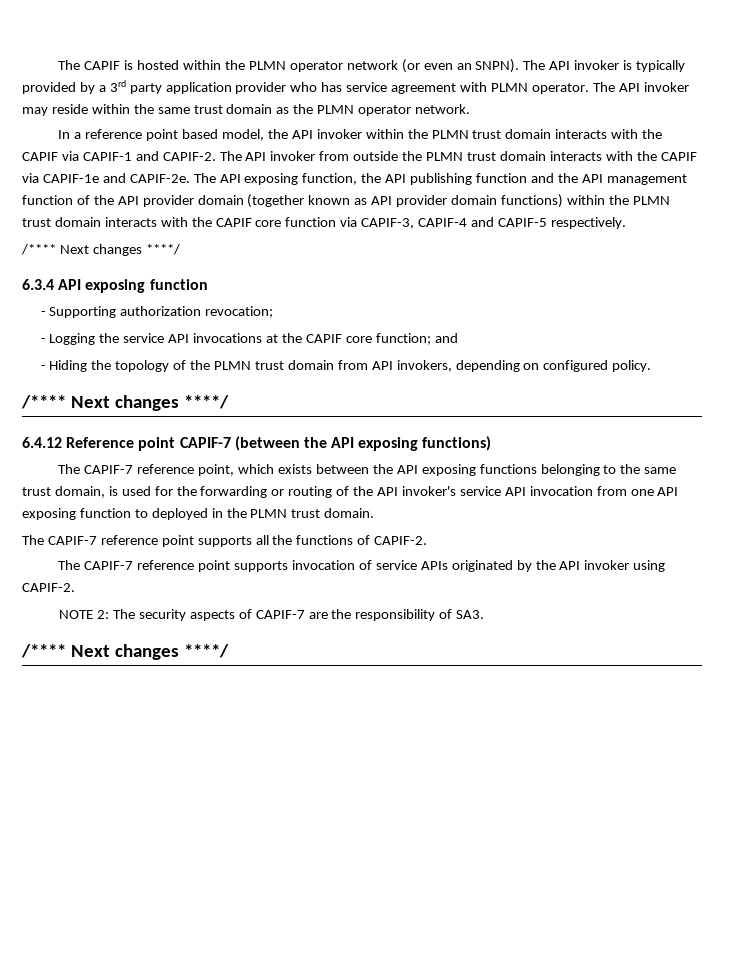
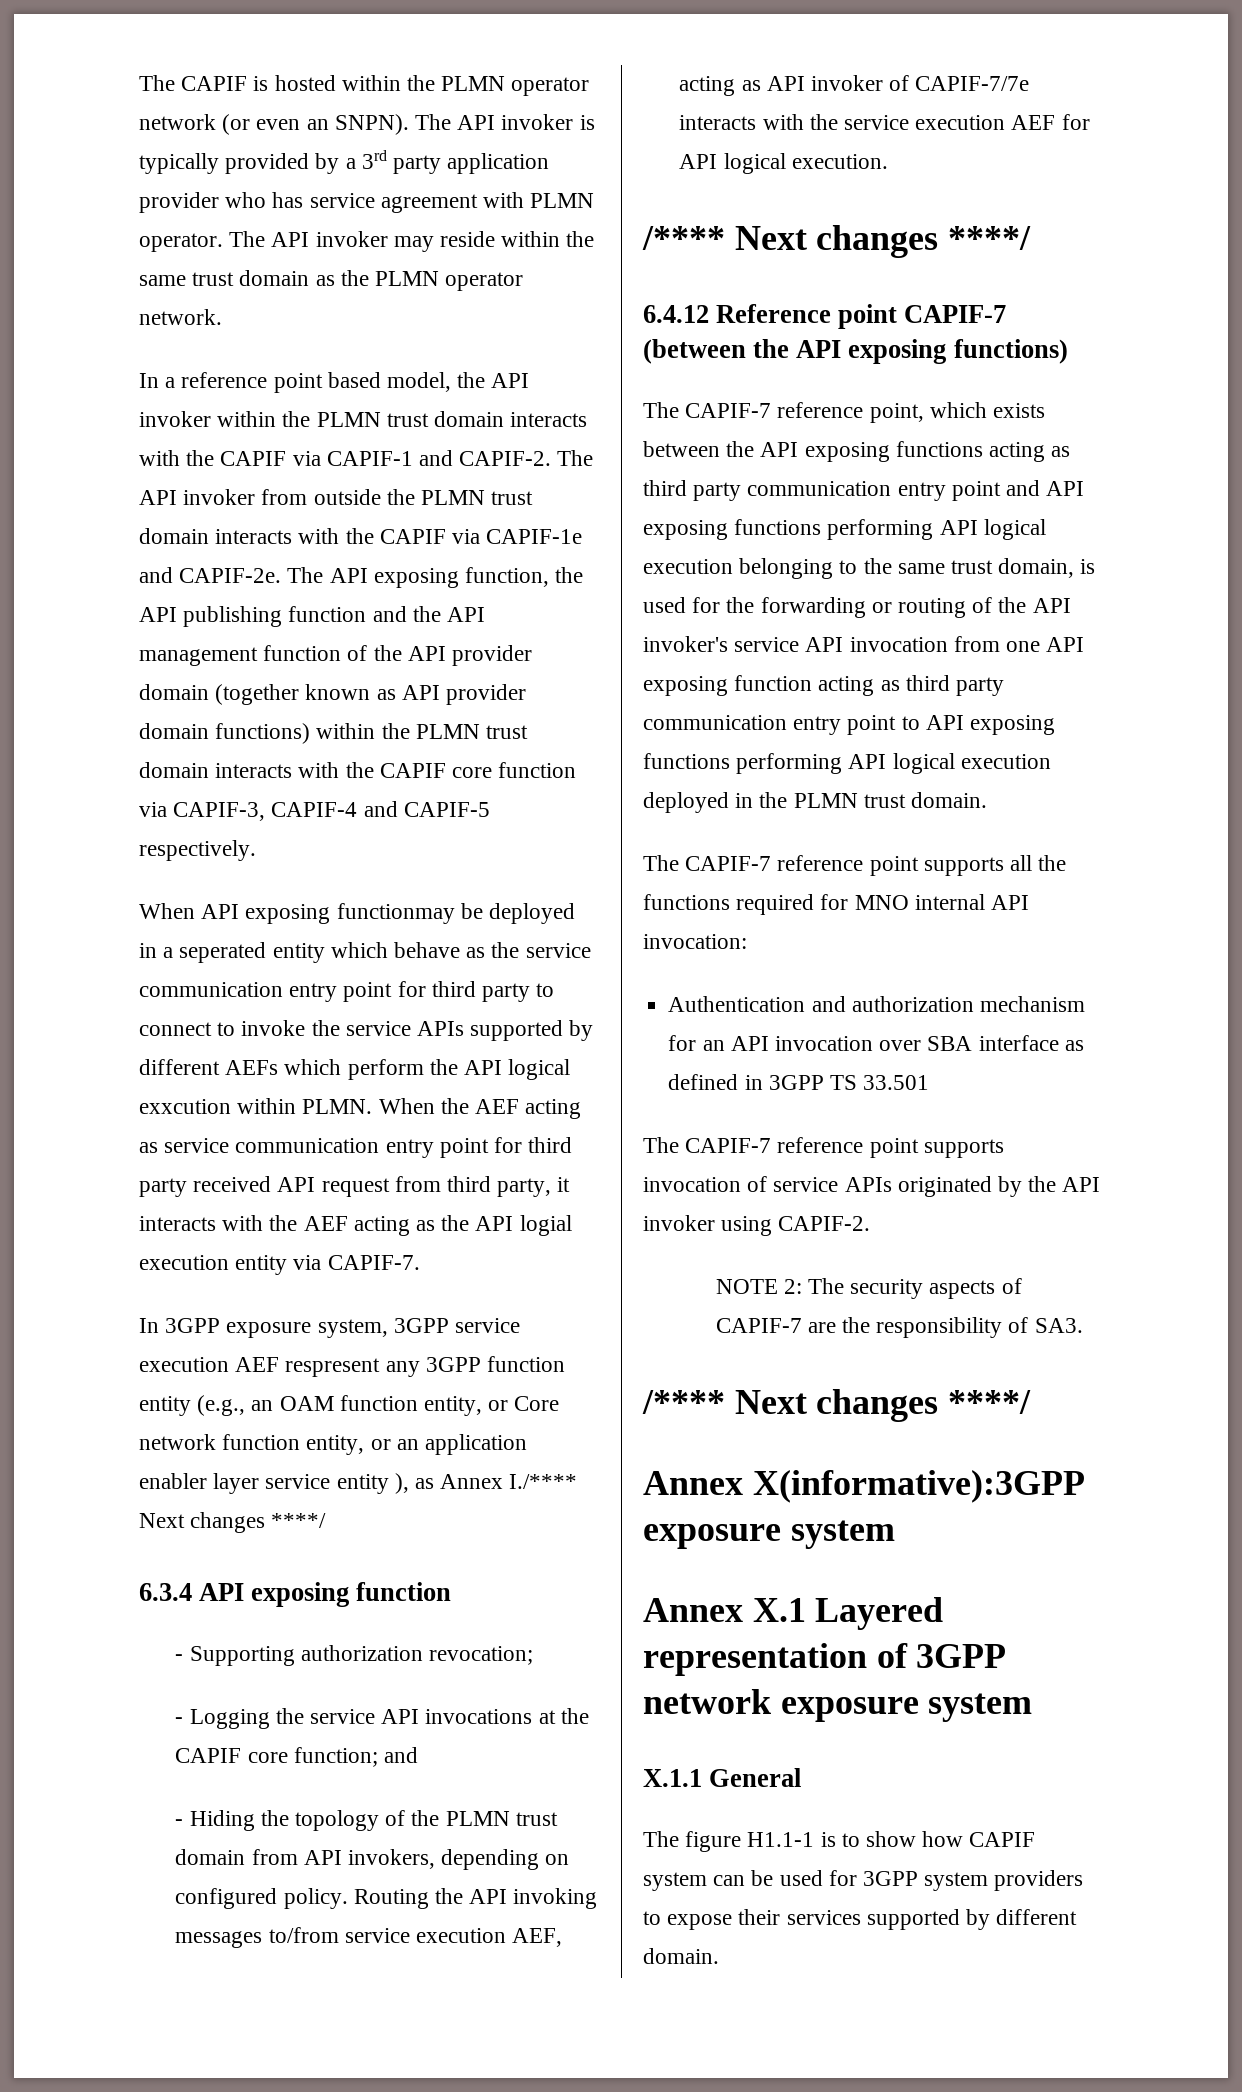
[21,244,56,255] /**** -> [139,903,576,924] [139,942,591,963] [139,981,555,1002] [139,1020,594,1041] [139,1059,571,1080] [139,1098,582,1119] [139,1137,573,1158] [139,1176,571,1197] [139,1215,572,1236] [139,1255,420,1275] [139,1318,521,1338] [139,1356,566,1377] [139,1395,560,1416] [139,1434,528,1455] [139,1473,578,1494] When API exposing functionmay be deployed in a seperated entity which behave as the service communication entry point for third party to connect to invoke the service APIs supported by different AEFs which perform the API logical exxcution within PLMN. When the AEF acting as service communication entry point for third party received API request from third party, it interacts with the AEF acting as the API logial execution entity via CAPIF-7. // In 3GPP exposure system, 3GPP service execution AEF respresent any 3GPP function entity (e.g., an OAM function entity, or Core network function entity, or an application enabler layer service entity ), as Annex I./****
(652, 366) none -> [353,1888,598,1909] [175,1927,563,1948] [679,75,1030,96] [679,114,1090,130] [679,153,888,174] Routing the API invoking messages to/from service execution AEF, acting as API invoker of CAPIF-7/7e interacts with the service execution AEF for API logical execution.
(537, 469) none -> [989,442,1071,462] [643,480,1085,501] [643,519,1046,540] [643,559,733,574] acting as third party communication entry point and API exposing functions performing API logical execution
[134,509,148,518] to -> [818,675,1005,696] [643,715,1056,735] [643,753,1051,774] acting as third party communication entry point to API exposing functions performing API logical execution
[357,535,428,545] of CAPIF-2. -> [736,894,1030,915] [643,934,747,949] [668,996,1085,1012] [668,1035,1084,1051] [668,1074,930,1090] required for MNO internal API invocation: // Authentication and authorization mechanism for an API invocation over SBA interface as defined in 3GPP TS 33.501
(229, 651) none -> [643,1470,1085,1503] [643,1520,895,1549] [643,1597,944,1630] [643,1643,1007,1676] [643,1689,1033,1722] [643,1768,802,1787] [643,1831,1036,1852] [643,1870,1084,1891] [643,1909,1078,1930] [643,1948,719,1964] // Annex X(informative):3GPP exposure system // Annex X.1 Layered representation of 3GPP network exposure system // X.1.1 General // The figure H1.1-1 is to show how CAPIF system can be used for 3GPP system providers to expose their services supported by different domain.

